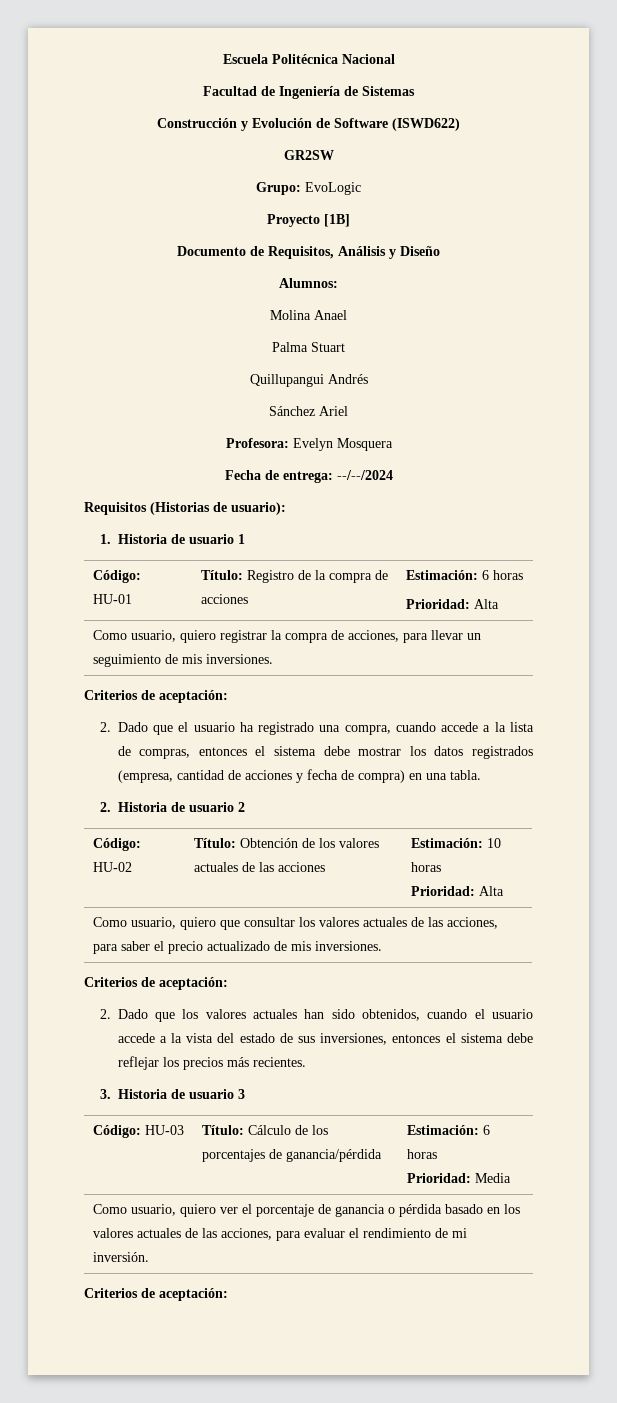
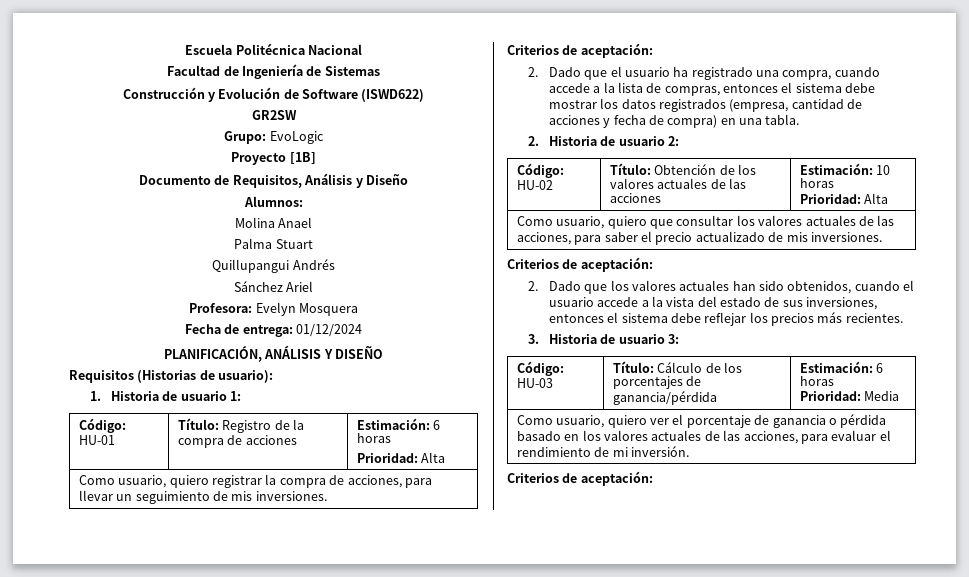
[336,470,393,480] --/--/2024 -> [296,324,363,337] [163,345,384,362] 01/12/2024 // PLANIFICACIÓN, ANÁLISIS Y DISEÑO
[237,534,245,544] 1 -> [229,391,241,401] 1:
[237,802,245,812] 2 -> [667,136,679,146] 2:
[237,1089,245,1099] 3 -> [667,334,679,344] 3:

